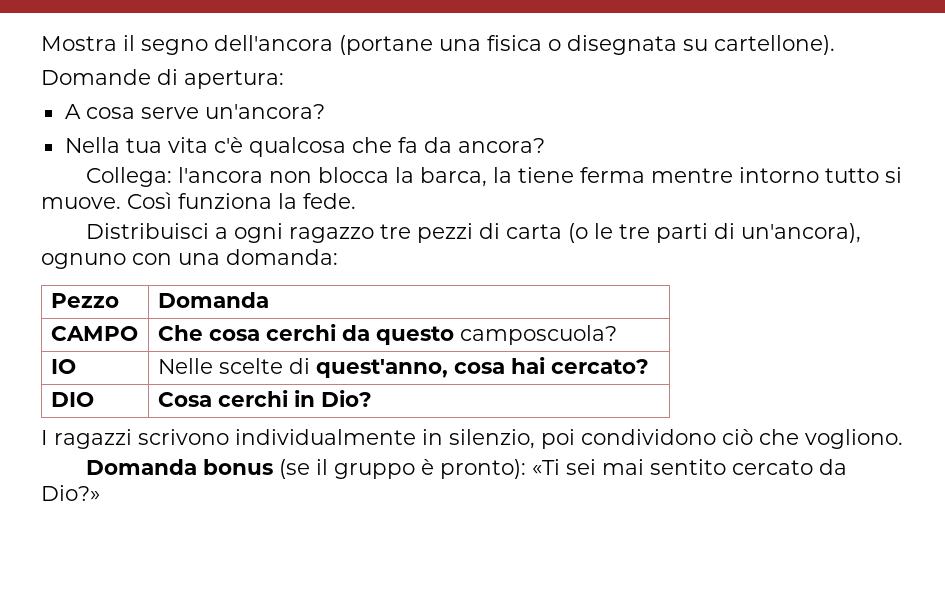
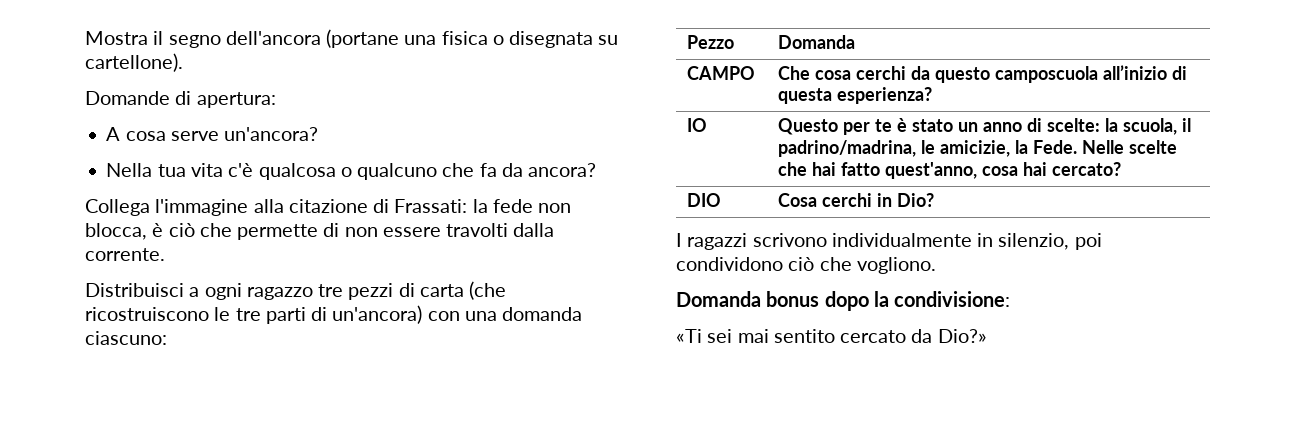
(346, 147) none -> [340,163,438,180] o qualcuno
[86,167,903,187] [41,192,356,209] Collega: l'ancora non blocca la barca, la tiene ferma mentre intorno tutto si muove. Così funziona la fede. -> [85,199,572,216] [85,223,555,240] [85,248,165,261] Collega l'immagine alla citazione di Frassati: la fede non blocca, è ciò che permette di non essere travolti dalla corrente.
[568,223,589,243] (o -> [469,281,507,300] [85,307,209,321] (che ricostruiscono
[741,223,862,243] [41,249,338,269] un'ancora), ognuno con una domanda: -> [332,305,583,324] [85,331,167,345] un'ancora) con una domanda ciascuno:
[459,325,617,345] [50,359,76,374] [157,358,310,374] camposcuola? // IO | Nelle scelte di -> [995,65,1188,83] [778,87,933,104] [687,118,708,132] [778,118,1192,135] [778,140,1178,157] [778,162,881,176] camposcuola all’inizio di questa esperienza? // IO | Questo per te è stato un anno di scelte: la scuola, il padrino/madrina, le amicizie, la Fede. Nelle scelte che hai fatto
[279,459,527,479] (se il gruppo è pronto): -> [824,291,1011,311] dopo la condivisione: //

